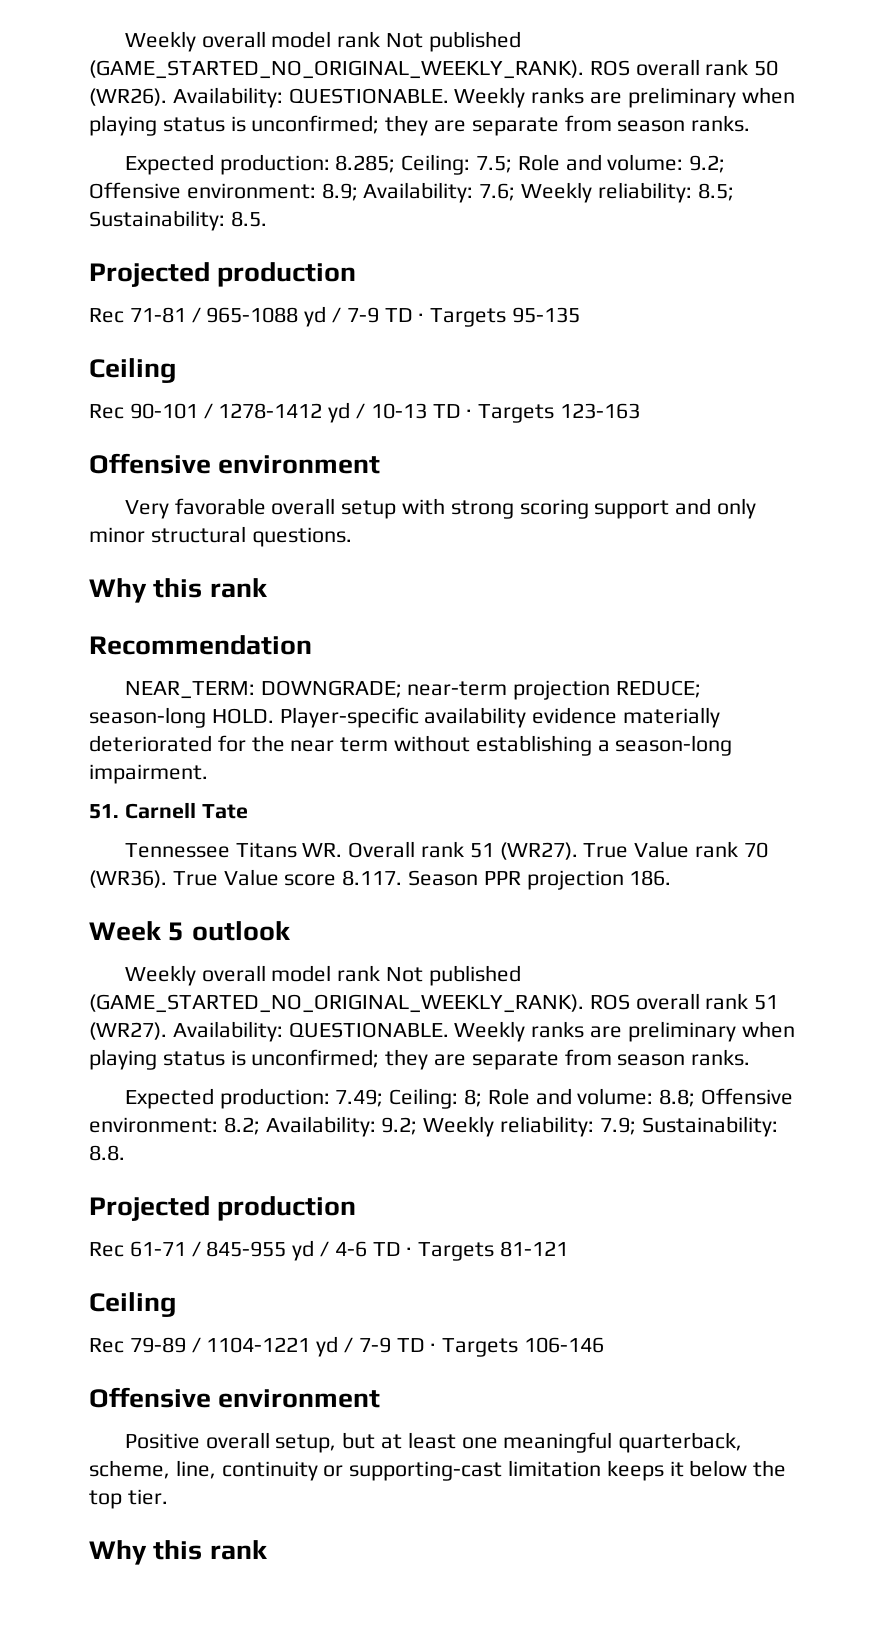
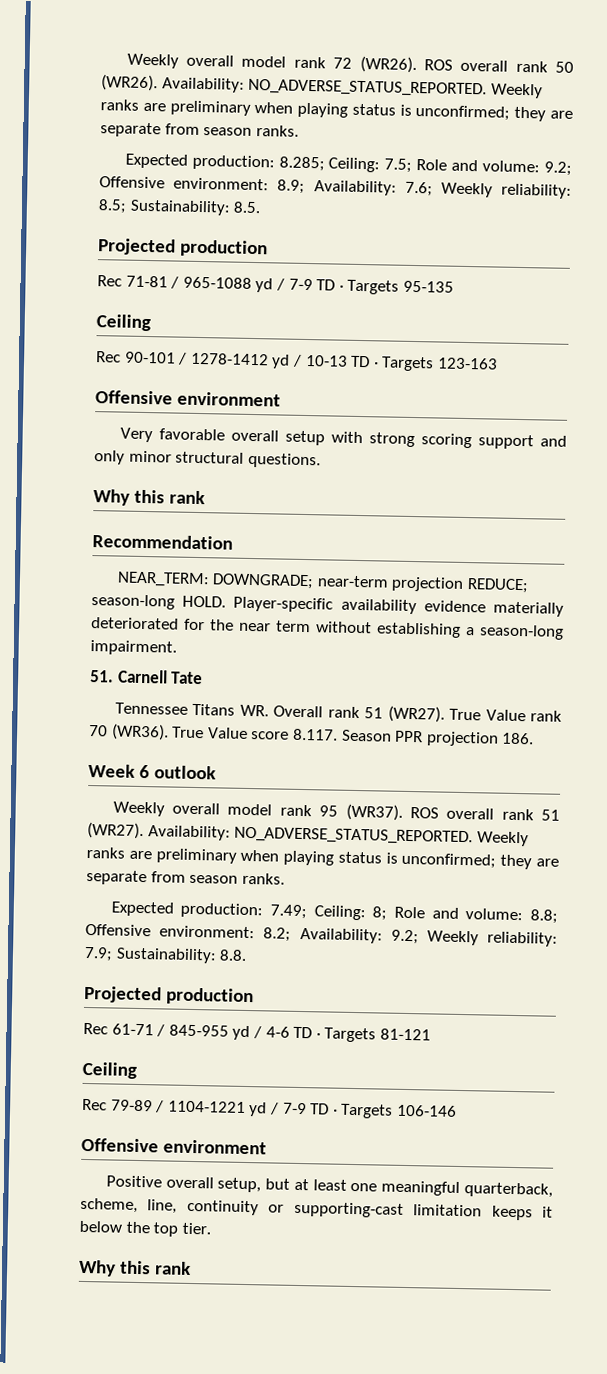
[124,31,521,52] [89,60,584,79] Weekly overall model rank Not published (GAME_STARTED_NO_ORIGINAL_WEEKLY_RANK). -> [126,53,417,74] Weekly overall model rank 72 (WR26).
[288,88,449,104] QUESTIONABLE. -> [248,78,488,98] NO_ADVERSE_STATUS_REPORTED.
[168,922,185,941] 5 -> [138,764,150,779] 6
[385,965,521,986] [89,994,584,1013] Not published (GAME_STARTED_NO_ORIGINAL_WEEKLY_RANK). -> [319,803,403,821] 95 (WR37).
[288,1022,449,1038] QUESTIONABLE. -> [234,826,474,846] NO_ADVERSE_STATUS_REPORTED.

